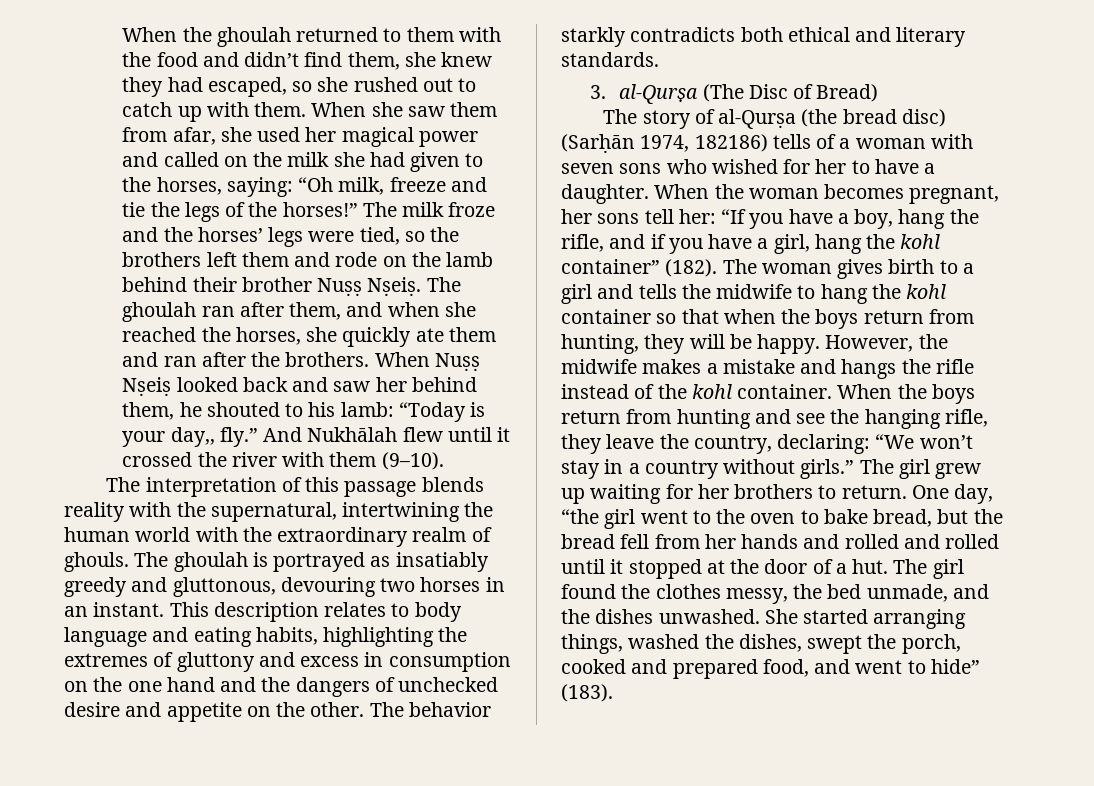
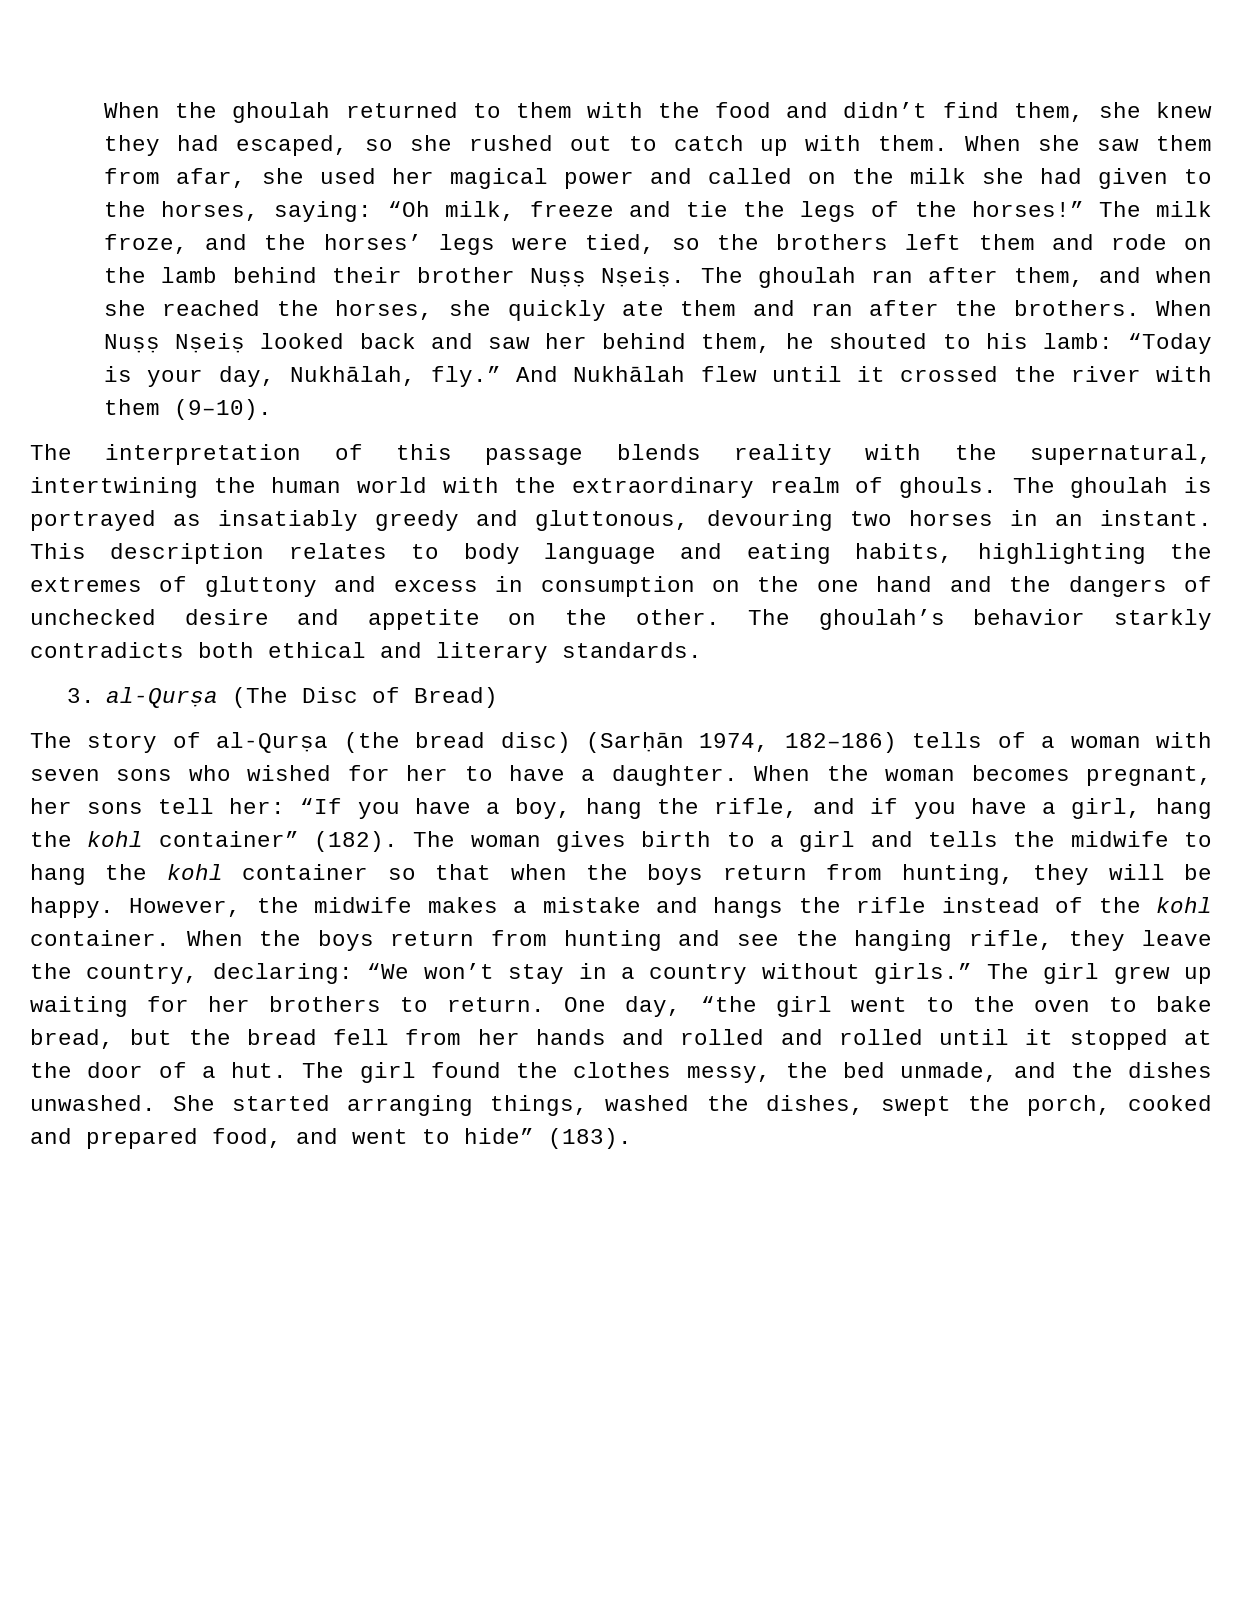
[448,202,496,217] froze -> [104,234,189,254] froze,
[170,427,215,447] day,, -> [218,366,416,387] day, Nukhālah,
(404, 709) none -> [818,609,945,630] ghoulah’s
[694,134,768,152] 182186) -> [784,732,897,753] 182–186)

